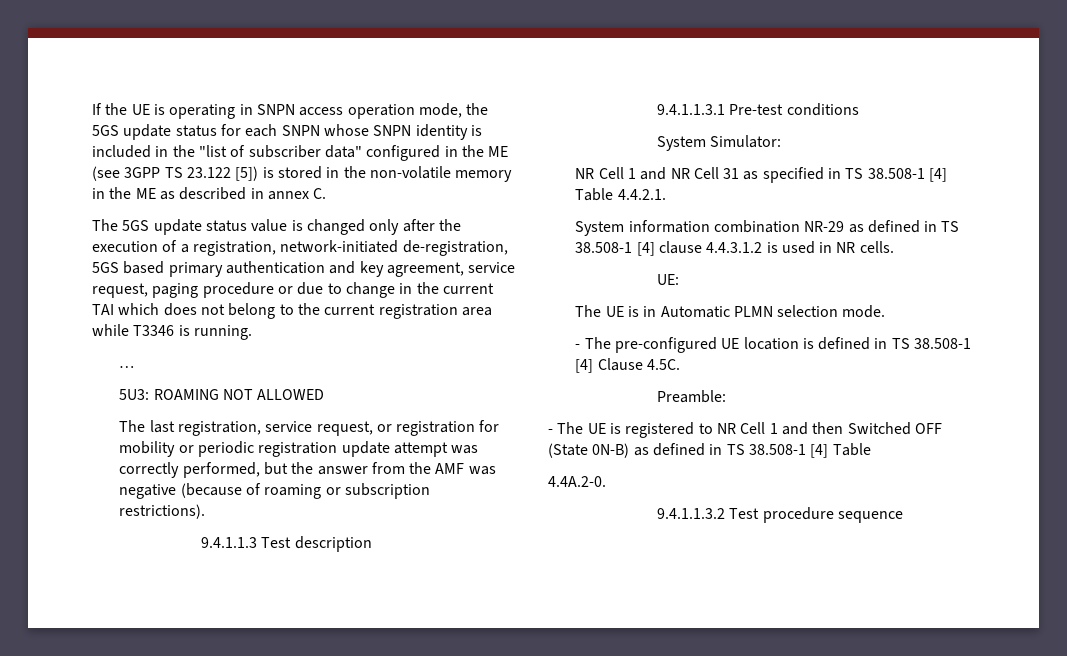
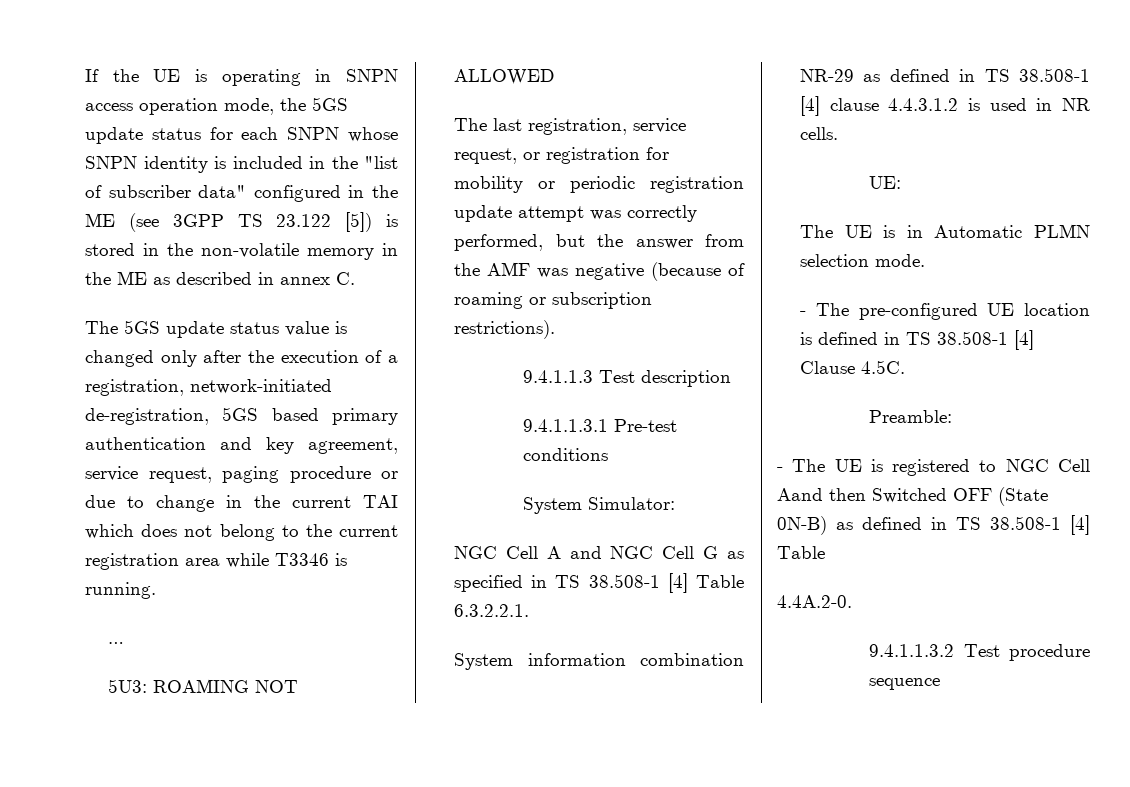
[575,167,740,180] NR Cell 1 and NR Cell 31 -> [454,546,719,559] NGC Cell A and NGC Cell G
[617,189,666,200] 4.4.2.1. -> [454,604,530,617] 6.3.2.2.1.
[716,422,808,435] NR Cell 1 and -> [1005,459,1090,472] [777,488,823,501] NGC Cell Aand

